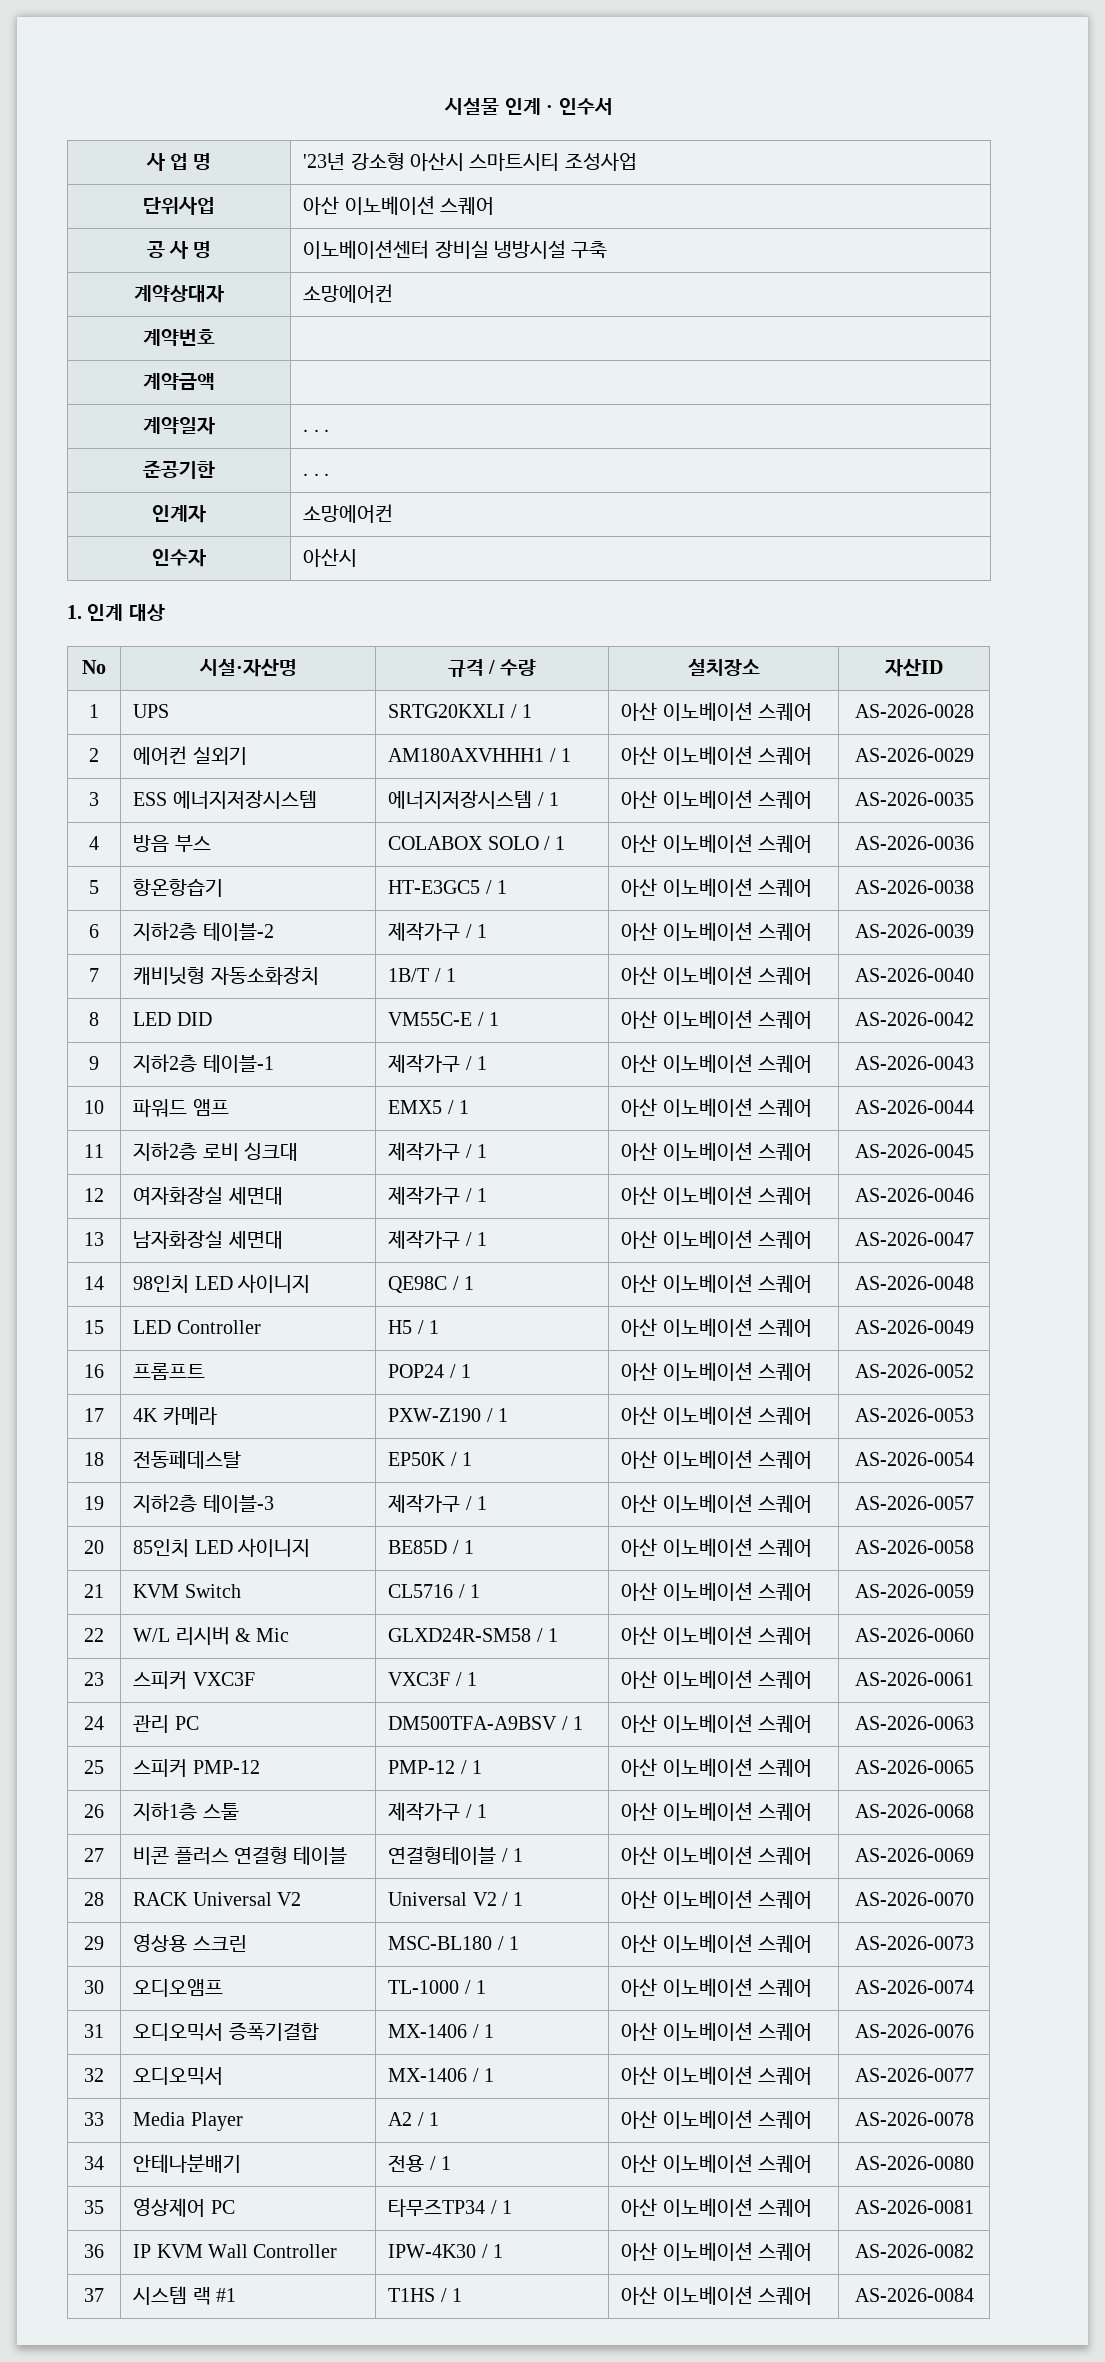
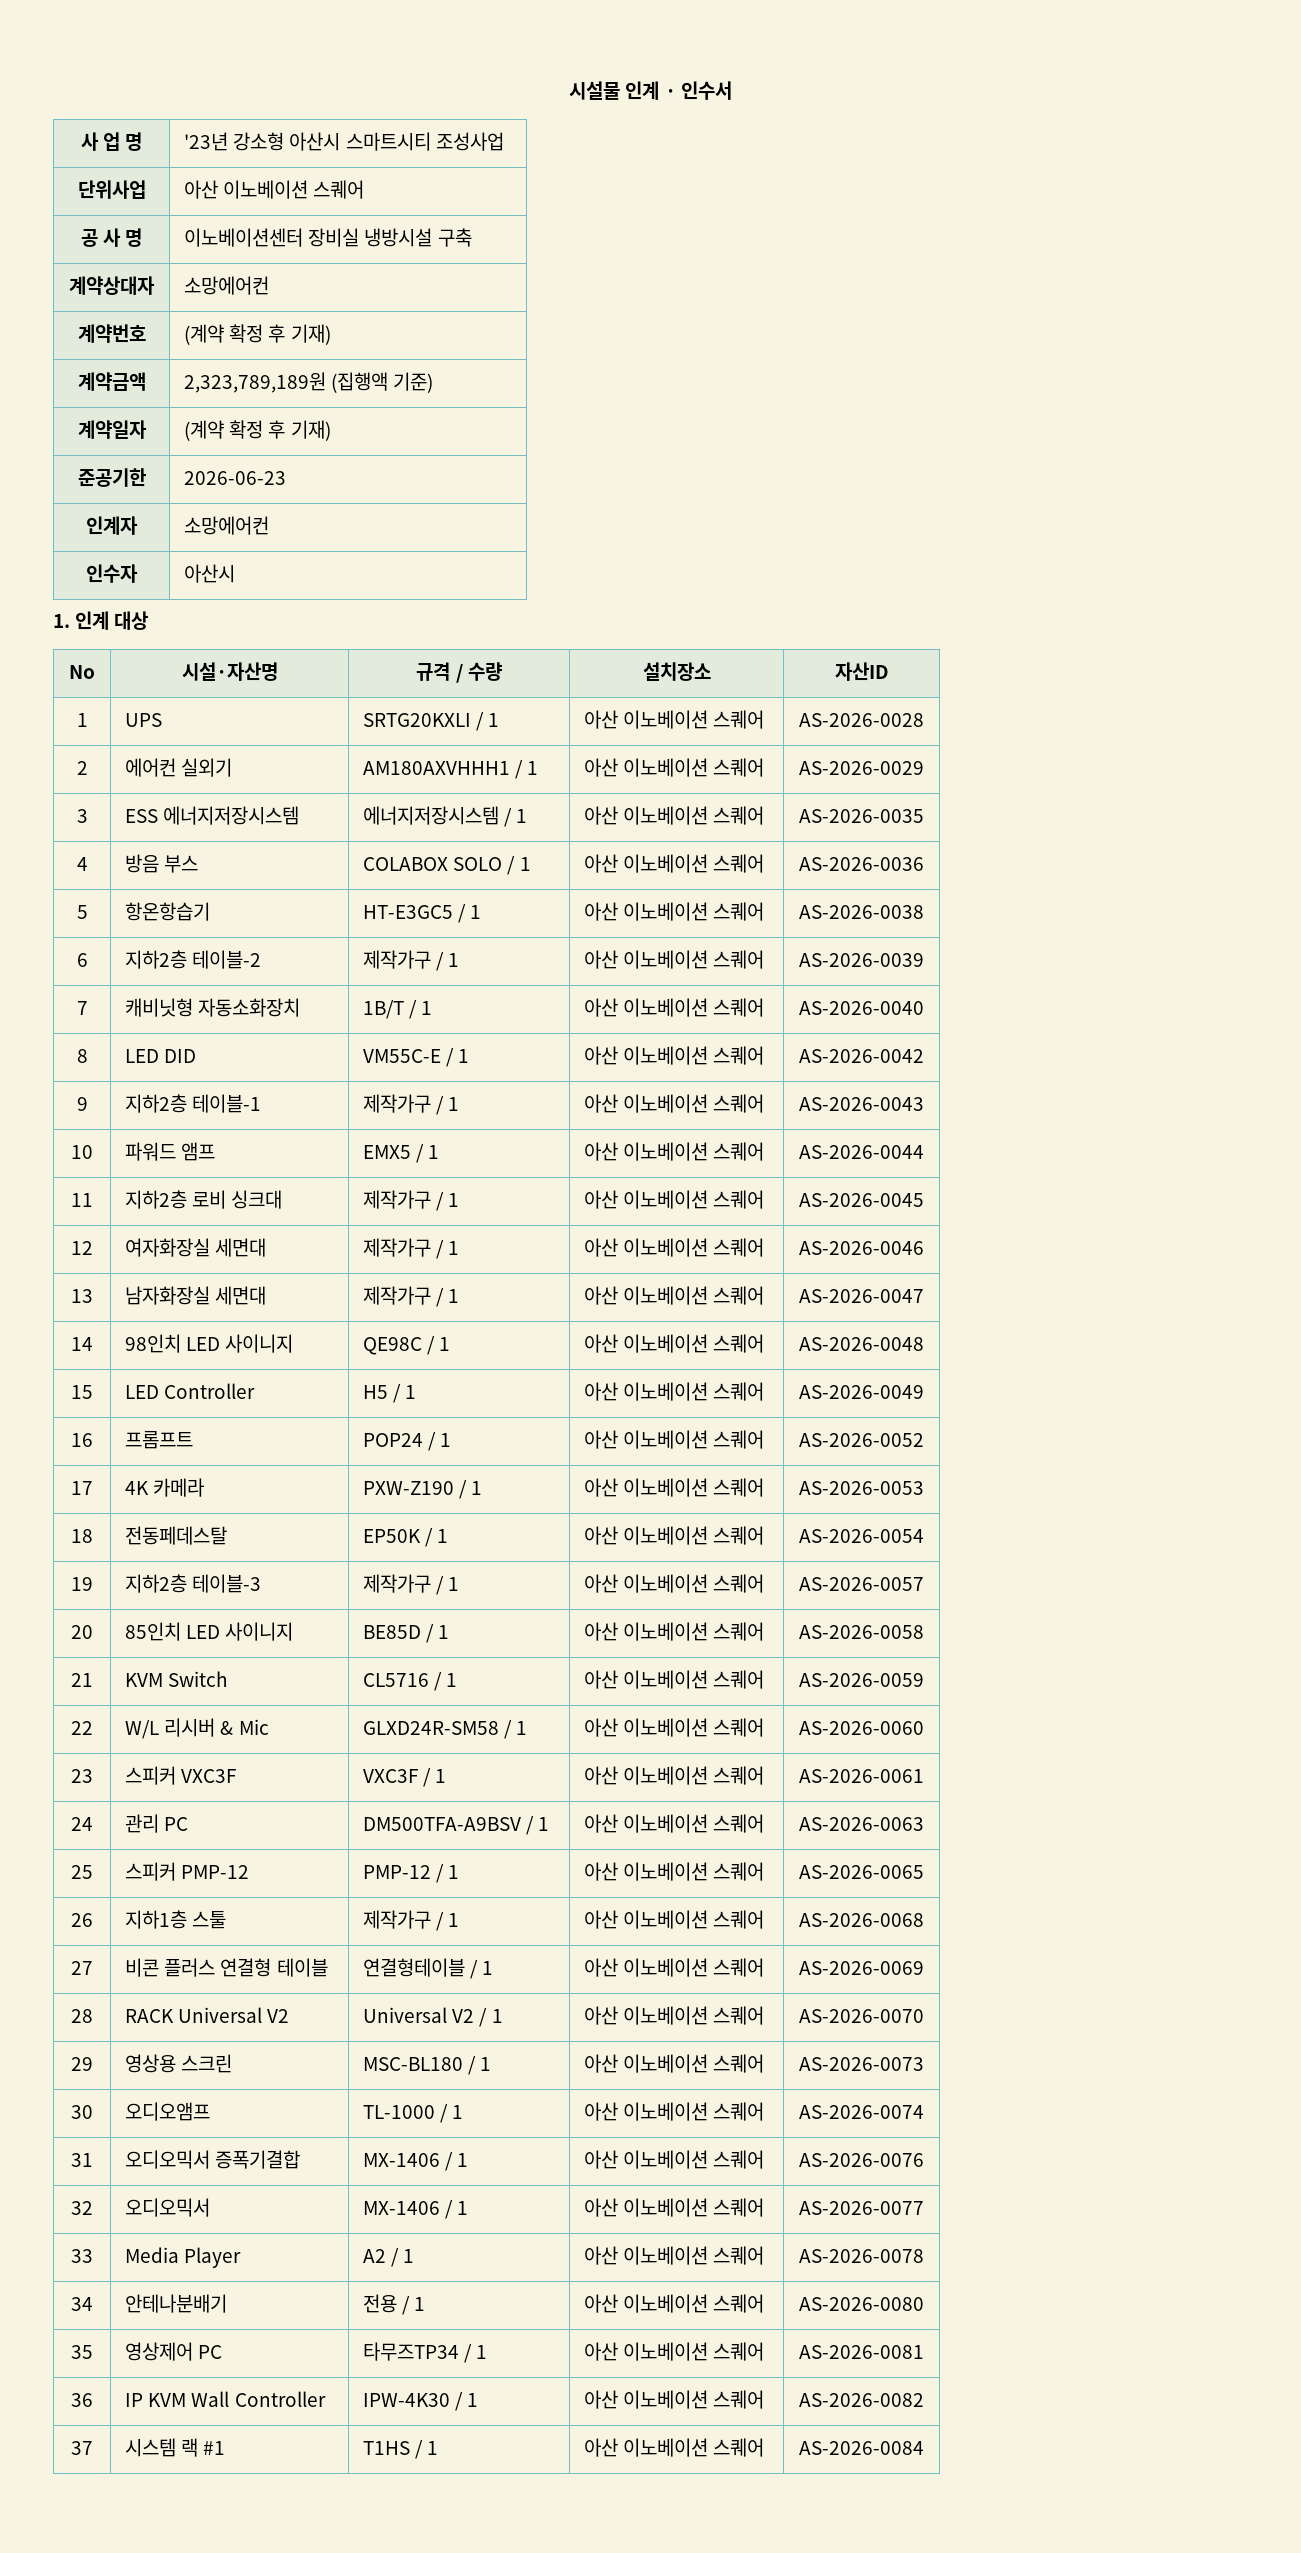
[143,373,215,391] [143,417,215,435] [303,429,330,432] [143,460,215,479] [303,473,330,476] // 계약금액 | // 계약일자 | . . . // 준공기한 | . . . -> [184,324,331,345] [77,372,146,391] [184,372,434,393] [77,420,147,439] [184,420,331,441] [77,468,146,487] [184,471,287,485] (계약 확정 후 기재) // 계약금액 | 2,323,789,189원 (집행액 기준) // 계약일자 | (계약 확정 후 기재) // 준공기한 | 2026-06-23

